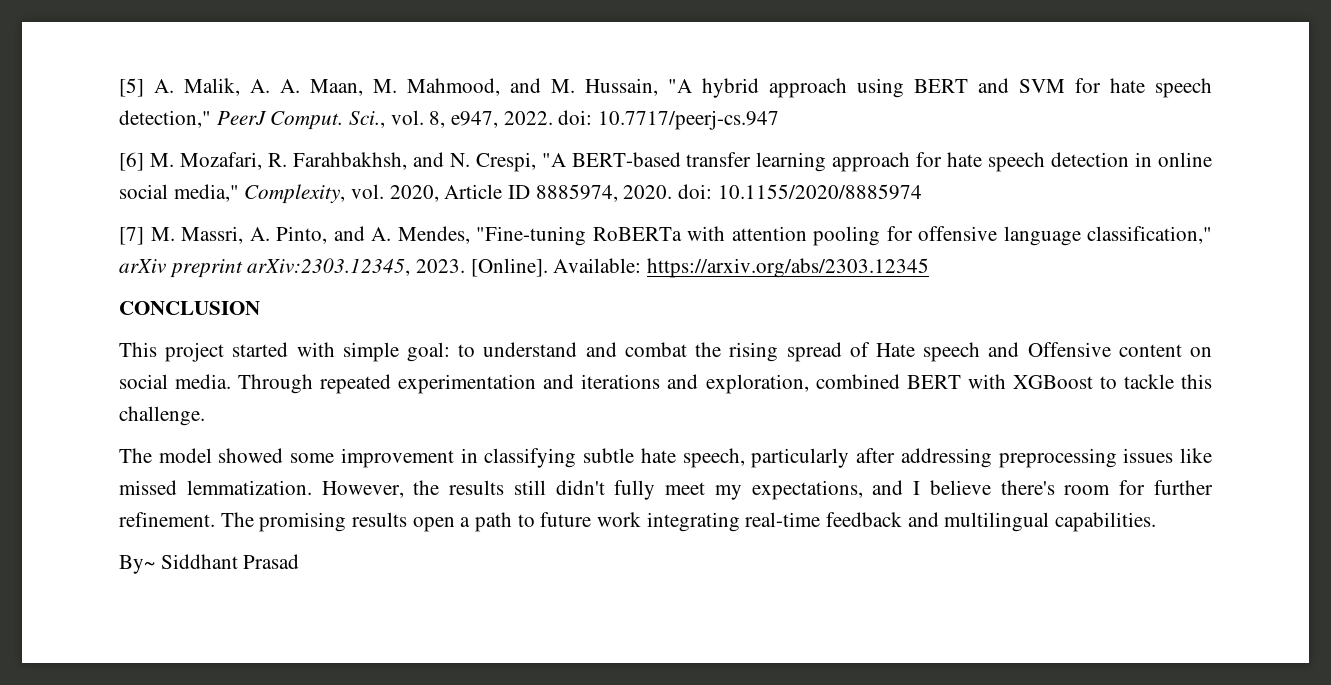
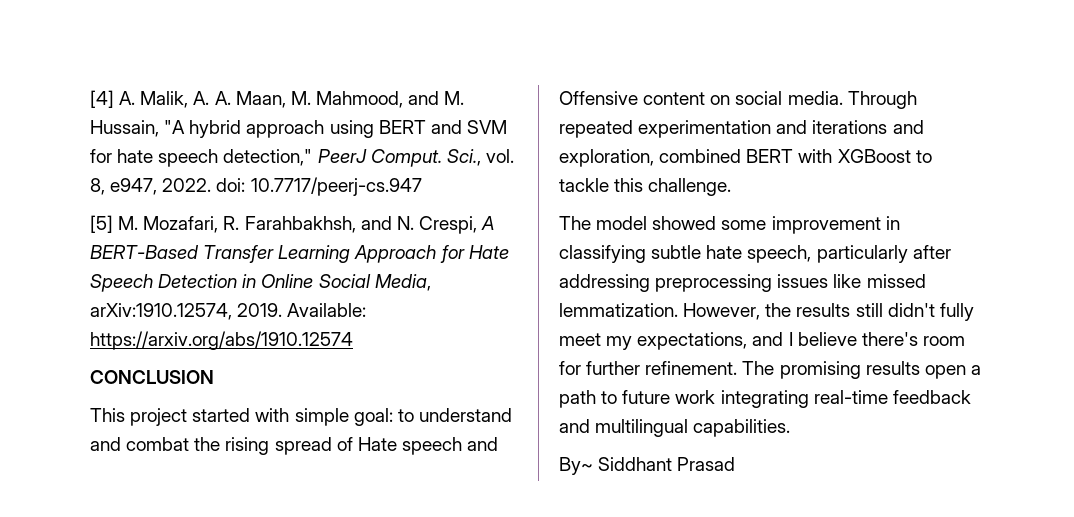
[119,78,144,97] [5] -> [90,90,114,108] [4]
[119,152,144,171] [6] -> [90,215,113,233] [5]
[541,152,1212,172] [119,184,922,204] [119,226,1212,246] [119,258,930,278] "A BERT-based transfer learning approach for hate speech detection in online social media," Complexity, vol. 2020, Article ID 8885974, 2020. doi: 10.1155/2020/8885974 // [7] M. Massri, A. Pinto, and A. Mendes, "Fine-tuning RoBERTa with attention pooling for offensive language classification," arXiv preprint arXiv:2303.12345, 2023. [Online]. Available: https://arxiv.org/abs/2303.12345 -> [481,216,495,230] [90,245,509,263] [90,274,431,292] [90,303,367,320] [90,331,353,350] A BERT-Based Transfer Learning Approach for Hate Speech Detection in Online Social Media, arXiv:1910.12574, 2019. Available: https://arxiv.org/abs/1910.12574

